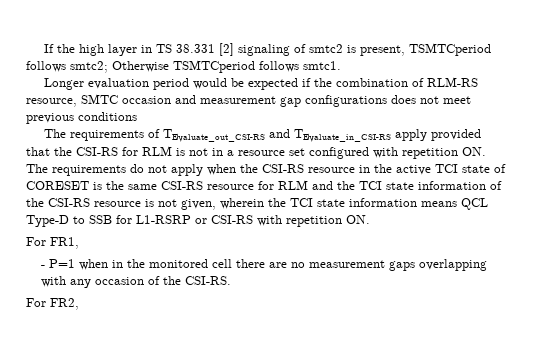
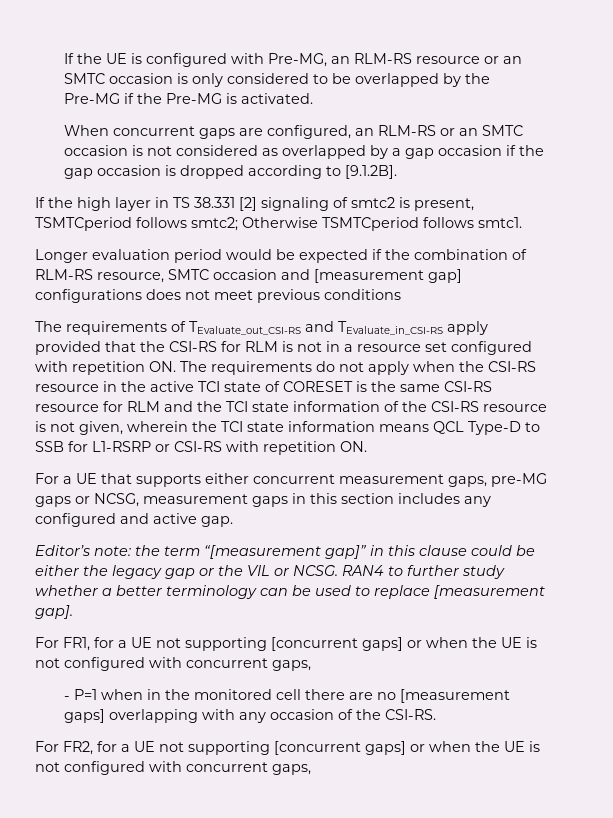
[44,44,76,53] If the -> [63,53,522,67] [63,73,490,87] [63,93,313,104] [63,125,523,139] [63,145,544,159] [63,165,397,179] [35,197,73,208] If the UE is configured with Pre-MG, an RLM-RS resource or an SMTC occasion is only considered to be overlapped by the Pre-MG if the Pre-MG is activated. // When concurrent gaps are configured, an RLM-RS or an SMTC occasion is not considered as overlapped by a gap occasion if the gap occasion is dropped according to [9.1.2B]. // If the
[200,96,301,107] measurement gap -> [314,269,462,283] [measurement gap]
[50,237,79,249] FR1, -> [63,473,547,487] [35,493,491,507] [35,513,233,527] [35,545,535,559] [35,565,505,579] [35,585,545,599] [35,605,73,619] [35,637,537,651] [35,657,311,671] a UE that supports either concurrent measurement gaps, pre-MG gaps or NCSG, measurement gaps in this section includes any configured and active gap. // Editor’s note: the term “[measurement gap]” in this clause could be either the legacy gap or the VIL or NCSG. RAN4 to further study whether a better terminology can be used to replace [measurement gap]. // For FR1, for a UE not supporting [concurrent gaps] or when the UE is not configured with concurrent gaps,
[309,260,416,271] measurement gaps -> [399,689,510,703] [63,709,105,723] [measurement gaps]
(79, 304) none -> [97,741,540,755] [35,761,311,775] for a UE not supporting [concurrent gaps] or when the UE is not configured with concurrent gaps,

